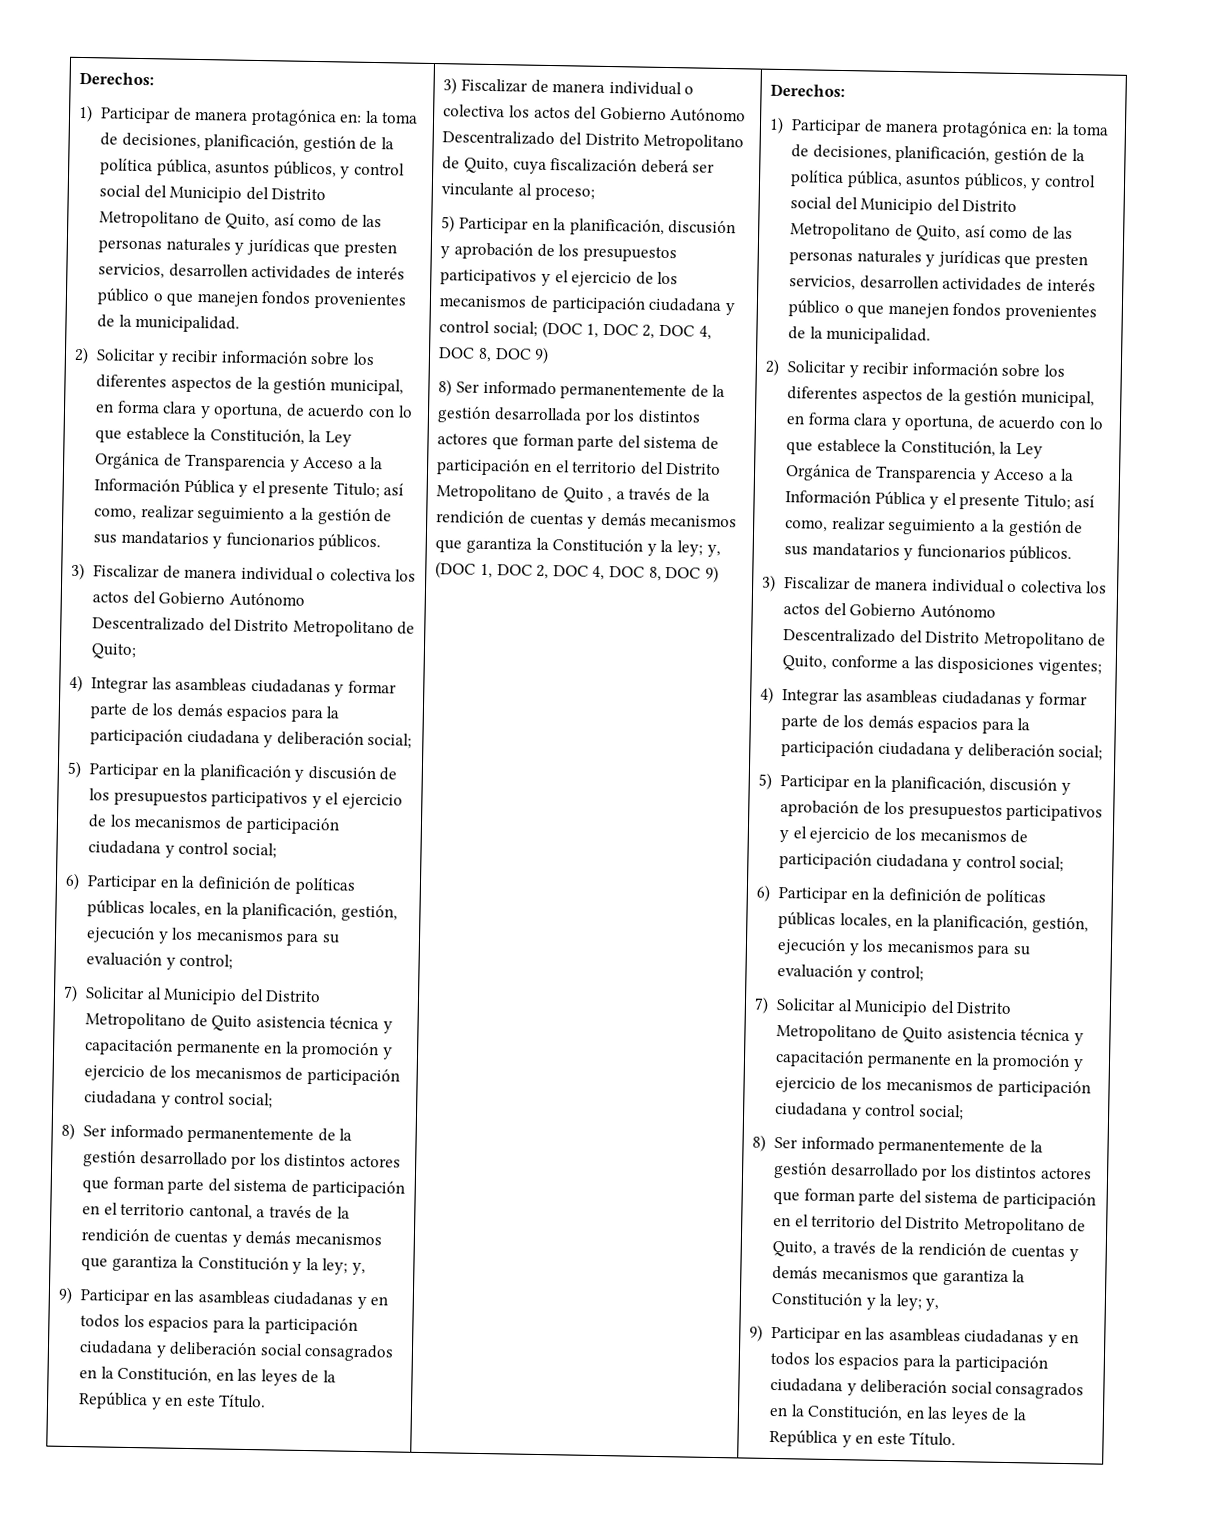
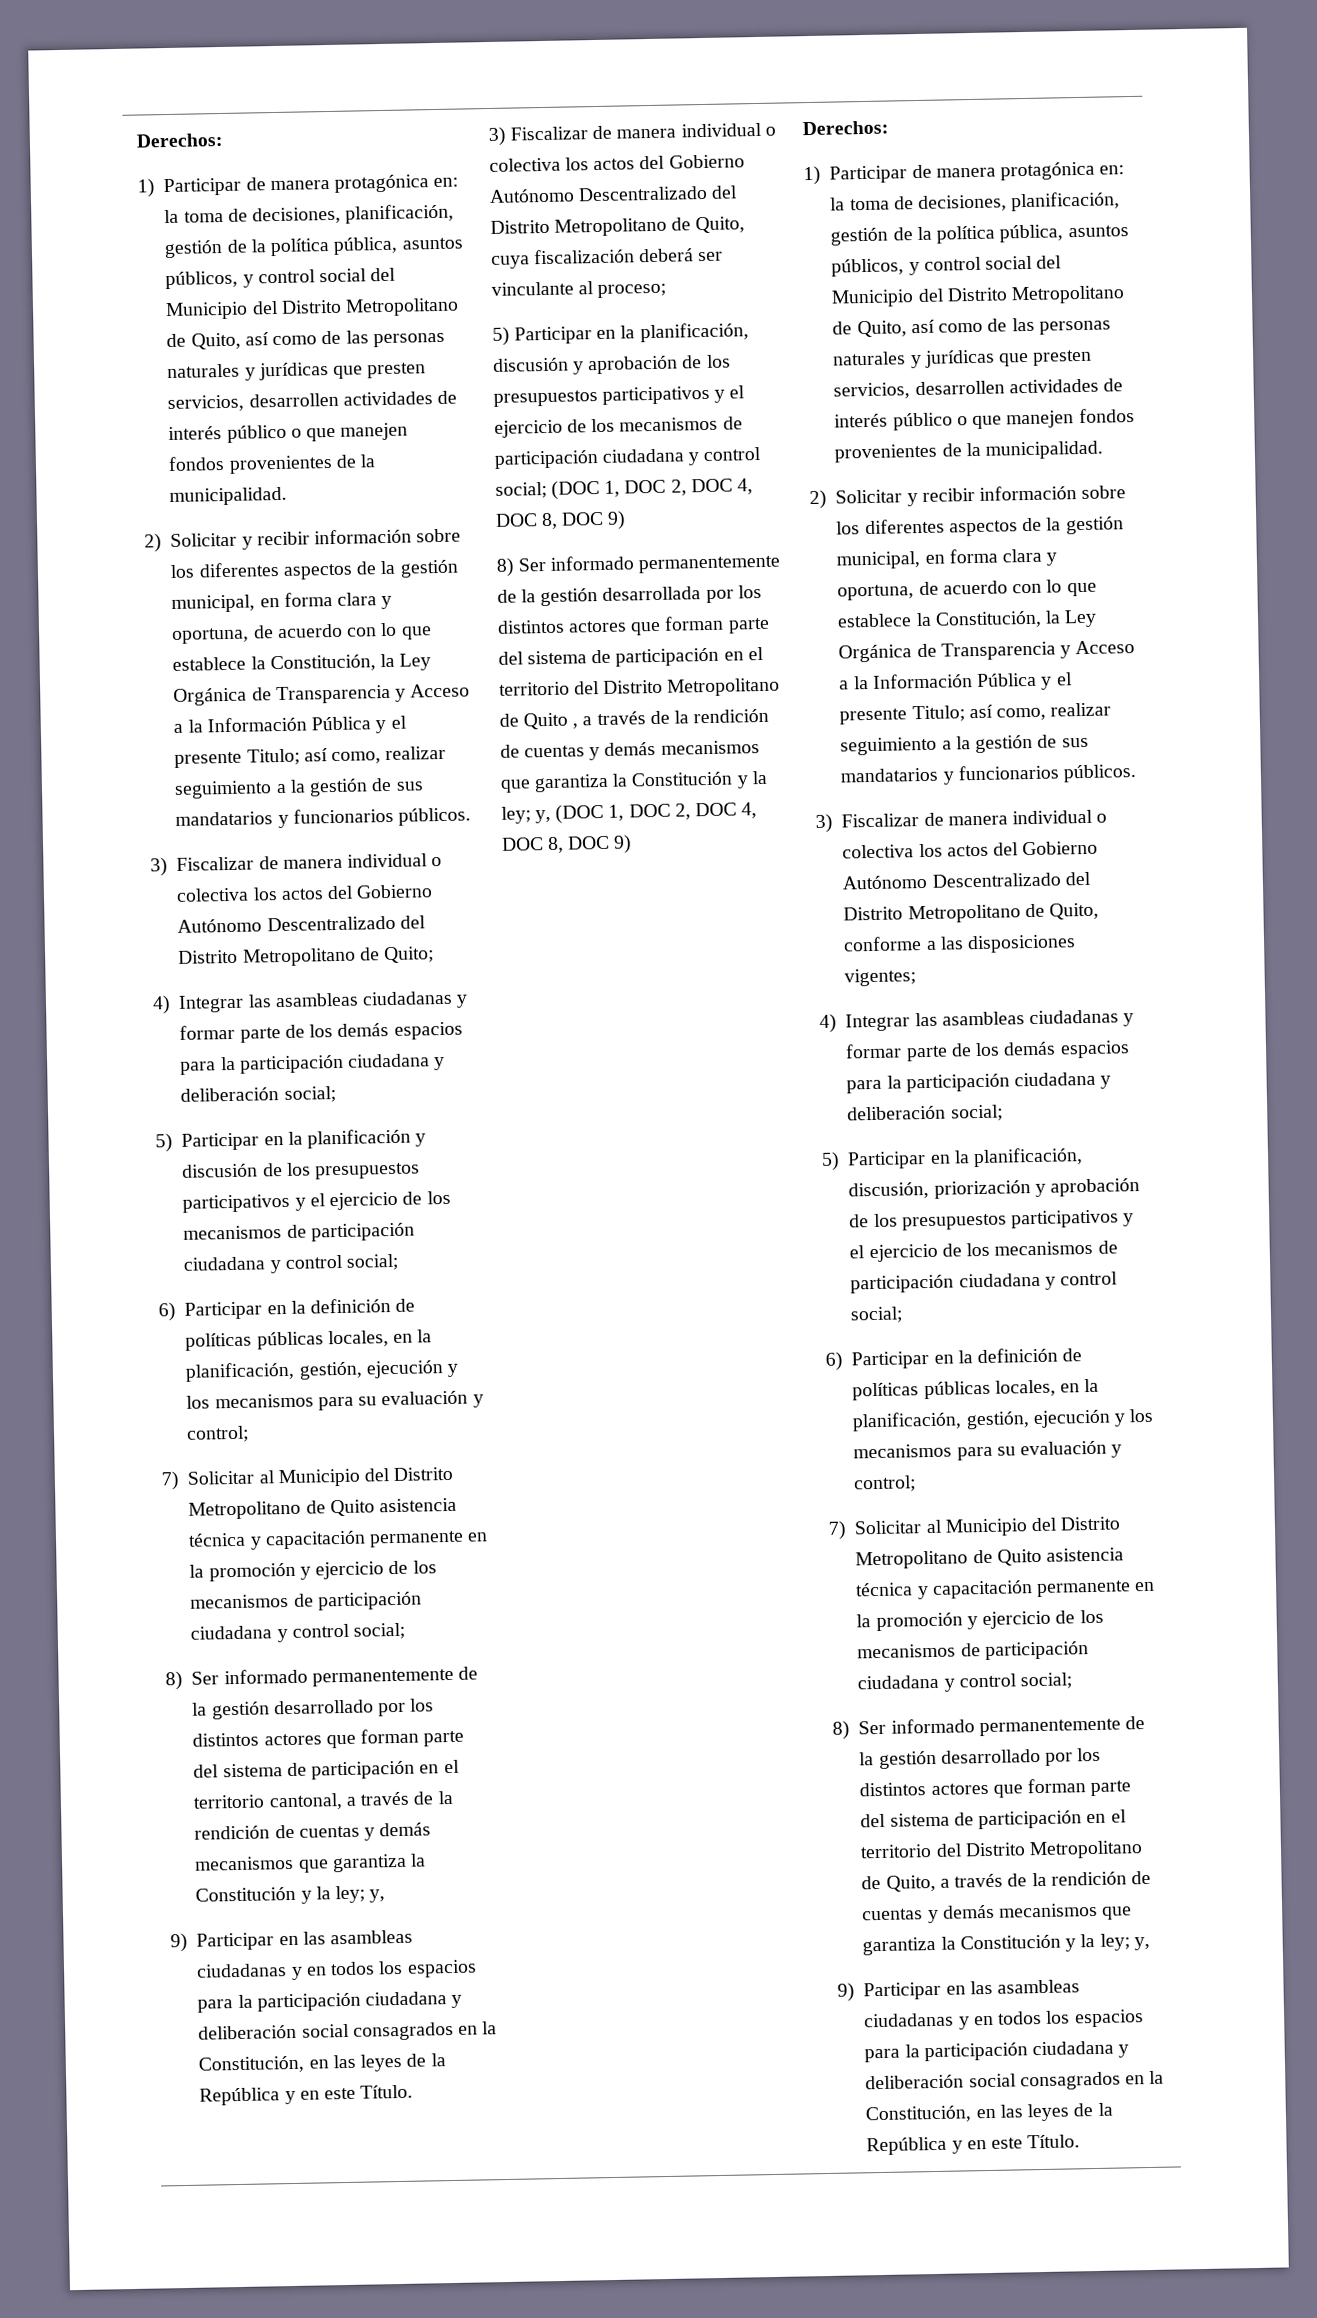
[989,777,1058,792] discusión -> [848,1180,1031,1200] discusión, priorización

